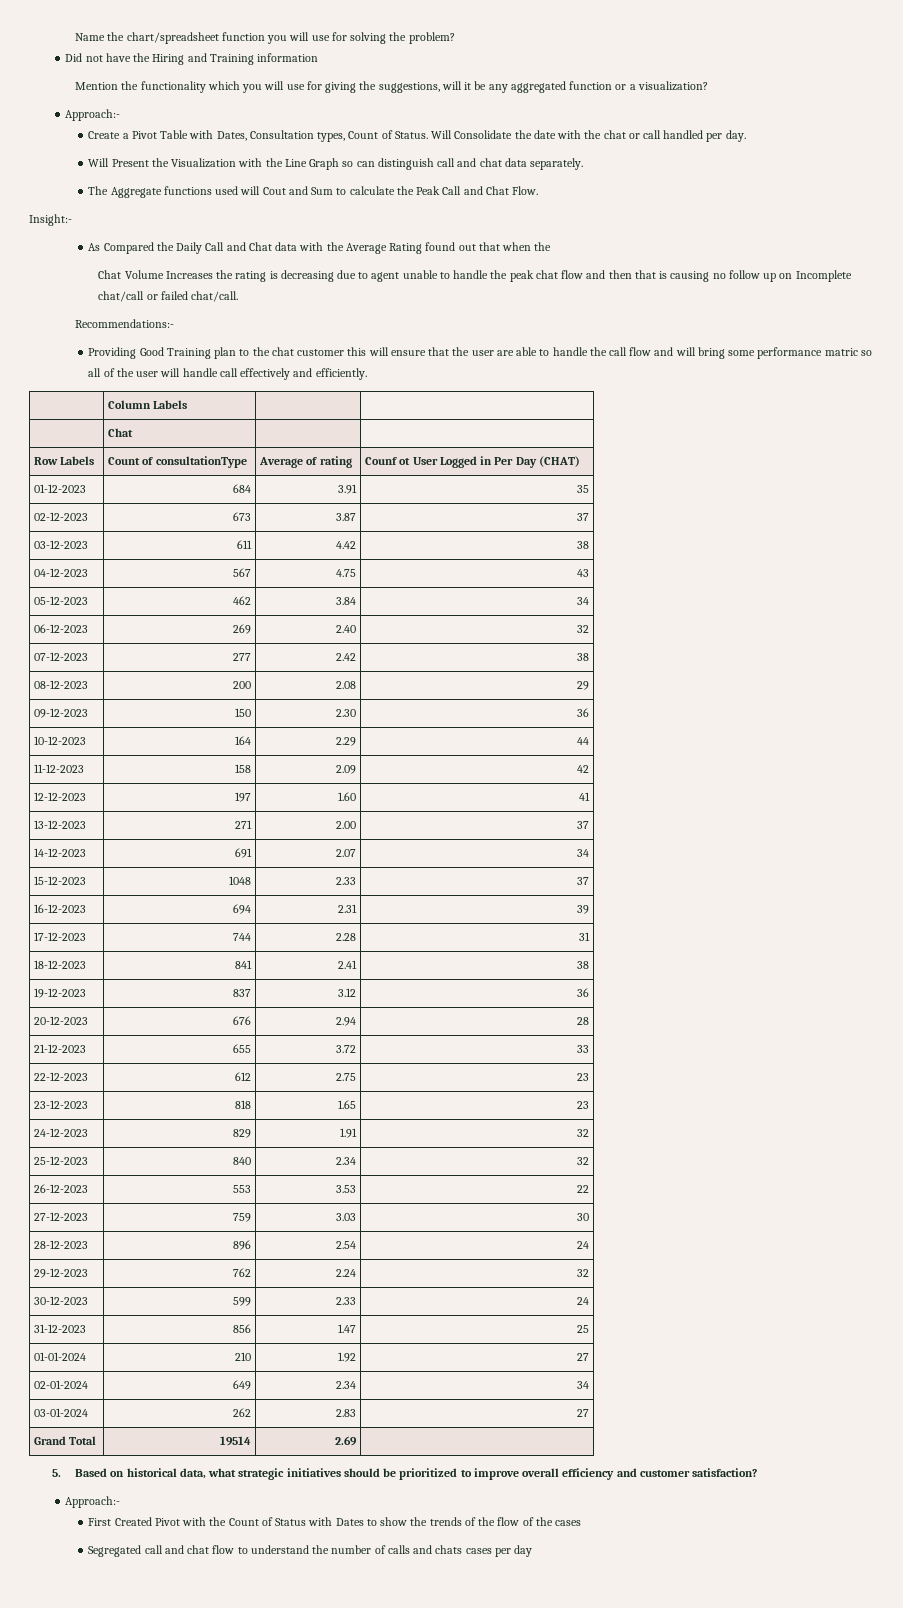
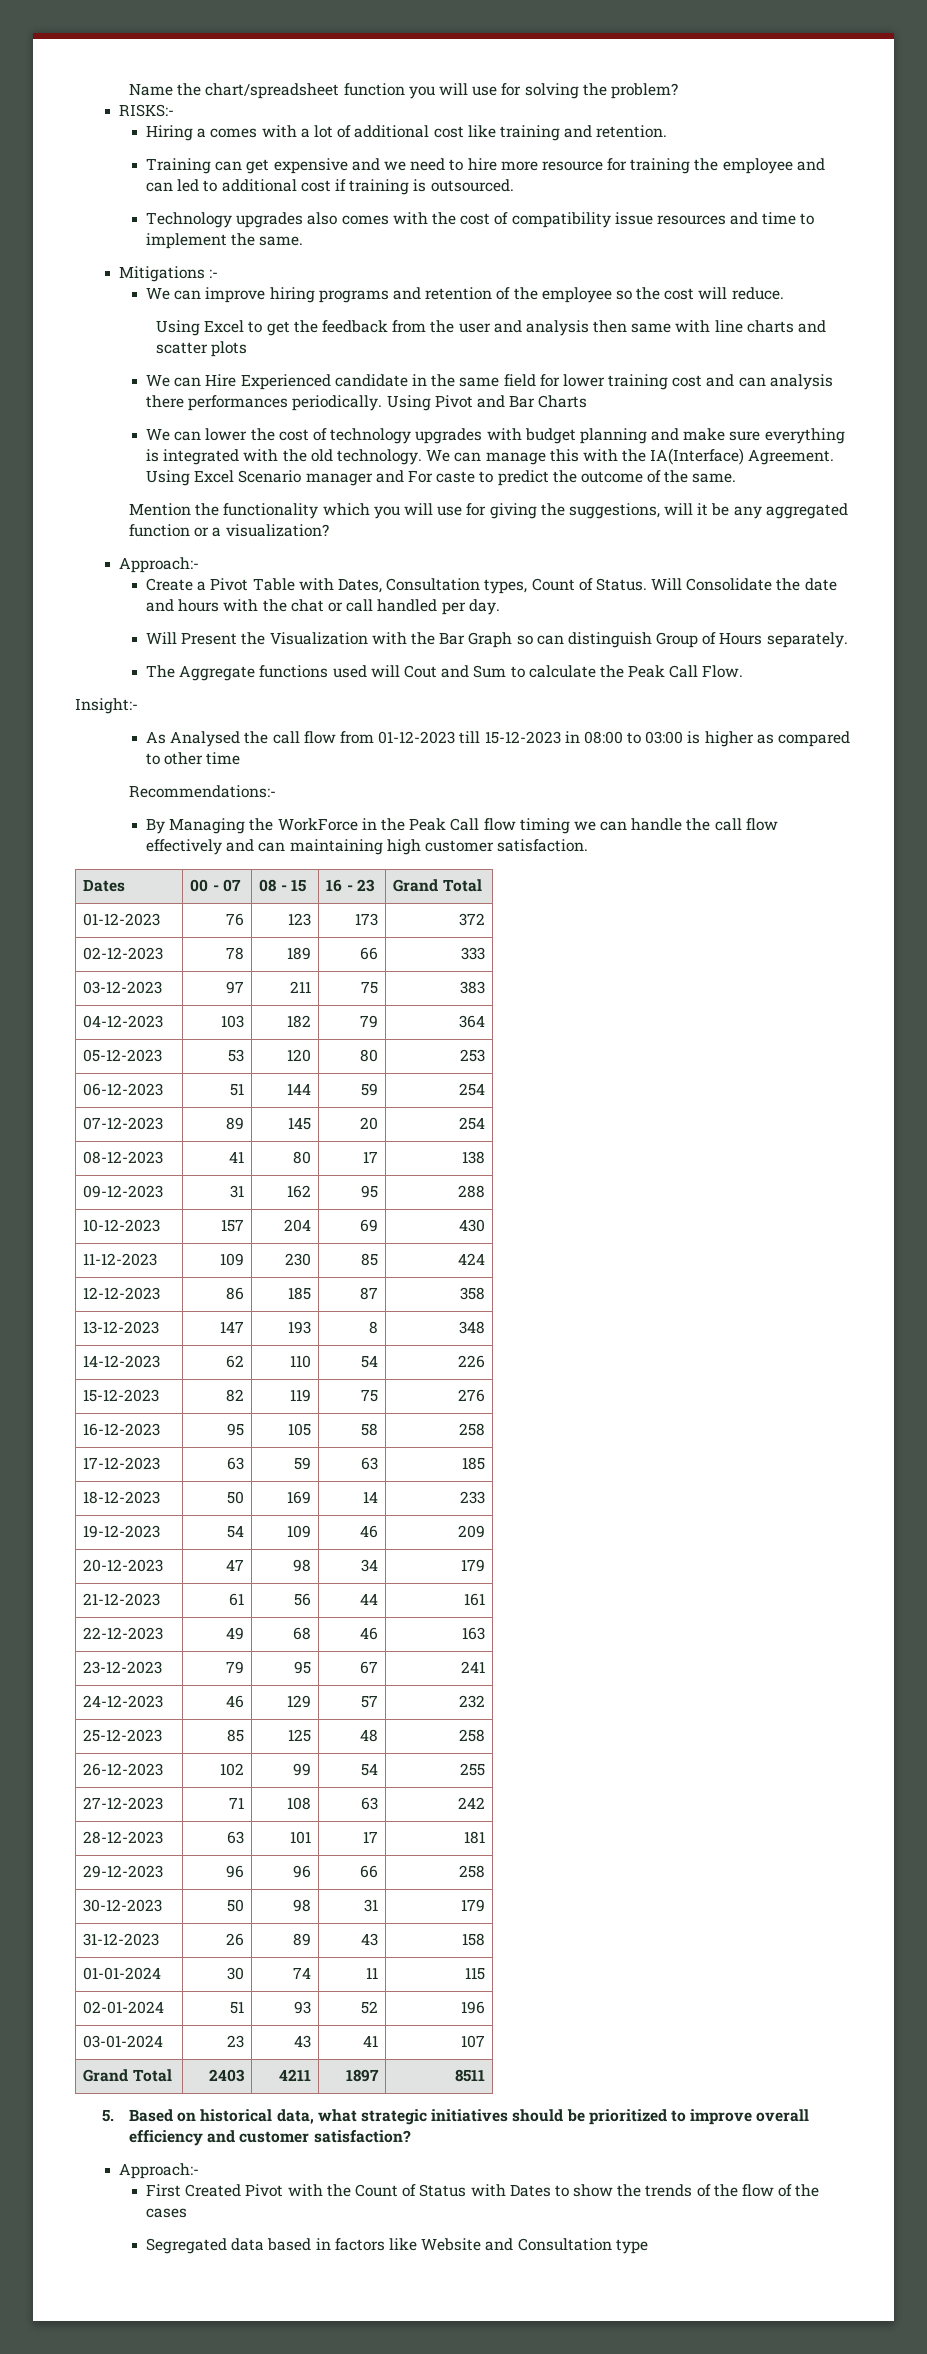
[65,53,318,65] Did not have the Hiring and Training information -> [119,104,175,117] [146,125,668,141] [146,158,825,174] [146,179,514,195] [146,212,815,228] [146,233,304,249] [119,266,219,282] [146,287,784,303] [156,320,827,336] [156,341,248,357] [146,374,833,390] [146,395,588,411] [146,428,845,444] [146,448,835,465] [146,470,737,486] RISKS:- // Hiring a comes with a lot of additional cost like training and retention. // Training can get expensive and we need to hire more resource for training the employee and can led to additional cost if training is outsourced. // Technology upgrades also comes with the cost of compatibility issue resources and time to implement the same. // Mitigations :- // We can improve hiring programs and retention of the employee so the cost will reduce. // Using Excel to get the feedback from the user and analysis then same with line charts and scatter plots // We can Hire Experienced candidate in the same field for lower training cost and can analysis there performances periodically. Using Pivot and Bar Charts // We can lower the cost of technology upgrades with budget planning and make sure everything is integrated with the old technology. We can manage this with the IA(Interface) Agreement. Using Excel Scenario manager and For caste to predict the outcome of the same.
(556, 134) none -> [146,599,220,612] and hours
[284,159,307,167] Line -> [439,632,466,645] Bar
[437,158,527,167] call and chat data -> [656,632,763,648] Group of Hours
[463,186,509,195] and Chat -> (699, 671) none
[103,242,552,254] [98,270,852,282] [98,291,239,302] [75,319,175,328] [88,347,872,359] [88,368,367,380] [108,400,188,409] [108,428,134,437] [34,456,95,465] [108,456,247,468] [259,456,352,468] [365,456,580,468] [34,484,87,493] [232,484,251,493] [337,484,357,494] [576,485,589,493] [34,512,89,521] [232,512,251,521] [335,513,356,521] [576,513,589,521] [34,540,89,549] [236,540,252,549] [335,541,356,549] [576,541,589,549] [34,568,89,577] [232,568,251,577] [335,569,356,577] [576,569,589,577] [34,596,89,605] [232,596,251,605] [335,597,356,605] [576,597,589,605] [34,624,89,633] [232,624,251,634] [335,625,356,633] [576,625,589,633] [34,652,89,661] [232,653,251,661] [335,653,356,661] [576,653,589,661] [34,680,89,689] [232,681,251,689] [335,681,356,689] [576,681,589,690] [34,708,89,718] [234,708,251,717] [335,709,356,717] [576,708,589,717] [34,736,87,745] [234,736,251,745] [335,737,356,746] [576,737,589,745] [34,764,85,773] [234,764,251,773] [335,765,356,774] [576,765,589,773] [34,792,87,801] [234,792,251,802] [337,792,356,801] [578,792,590,801] [34,820,87,829] [234,820,252,829] [335,821,356,829] [576,821,589,829] [34,848,87,857] [234,848,252,858] [335,849,356,857] [576,849,589,857] [34,876,87,885] [228,876,251,885] [335,877,356,885] [576,877,589,885] [34,904,87,913] [232,904,251,914] [337,904,357,913] [576,905,589,914] [34,932,87,941] [232,933,251,941] [335,933,356,941] [578,932,590,941] [34,960,87,969] [234,960,252,969] [337,960,357,969] [576,961,589,969] [34,988,87,998] [232,989,251,997] [337,988,356,997] [576,988,589,997] [34,1016,89,1025] [232,1016,251,1025] [335,1017,356,1026] [576,1017,589,1025] [34,1044,87,1053] [232,1044,251,1053] [335,1045,356,1053] [576,1045,589,1053] [34,1072,89,1081] [234,1072,251,1081] [335,1073,356,1081] [576,1073,589,1081] [34,1100,89,1109] [234,1100,251,1109] [337,1100,356,1109] [576,1101,589,1109] [34,1128,89,1137] [232,1129,251,1138] [339,1128,357,1138] [576,1129,589,1137] [34,1156,89,1165] [232,1157,251,1165] [335,1157,356,1165] [576,1157,589,1165] [34,1184,89,1193] [232,1185,251,1193] [335,1185,356,1193] [576,1185,589,1193] [34,1212,89,1221] [232,1213,251,1222] [335,1213,356,1221] [576,1213,589,1221] [34,1240,89,1249] [232,1240,251,1250] [335,1241,356,1249] [576,1241,589,1249] [34,1268,89,1278] [232,1268,251,1277] [335,1269,356,1277] [576,1269,589,1277] [34,1296,89,1305] [232,1297,251,1306] [335,1297,356,1305] [576,1297,589,1305] [34,1324,87,1333] [232,1324,251,1333] [337,1324,356,1333] [576,1325,589,1333] [34,1352,87,1361] [234,1352,251,1361] [337,1352,356,1362] [576,1353,589,1361] [34,1380,89,1389] [232,1380,251,1390] [335,1381,356,1389] [576,1381,589,1389] [34,1408,89,1417] [232,1408,251,1417] [335,1409,356,1417] [576,1409,589,1417] [34,1436,97,1445] [219,1436,251,1446] [334,1436,357,1446] Compared the Daily Call and Chat data with the Average Rating found out that when the // Chat Volume Increases the rating is decreasing due to agent unable to handle the peak chat flow and then that is causing no follow up on Incomplete chat/call or failed chat/call. // Recommendations:- // Providing Good Training plan to the chat customer this will ensure that the user are able to handle the call flow and will bring some performance matric so all of the user will handle call effectively and efficiently. // | Column Labels | | // | Chat | | // Row Labels | Count of consultationType | Average of rating | Counf ot User Logged in Per Day (CHAT) // 01-12-2023 | 684 | 3.91 | 35 // 02-12-2023 | 673 | 3.87 | 37 // 03-12-2023 | 611 | 4.42 | 38 // 04-12-2023 | 567 | 4.75 | 43 // 05-12-2023 | 462 | 3.84 | 34 // 06-12-2023 | 269 | 2.40 | 32 // 07-12-2023 | 277 | 2.42 | 38 // 08-12-2023 | 200 | 2.08 | 29 // 09-12-2023 | 150 | 2.30 | 36 // 10-12-2023 | 164 | 2.29 | 44 // 11-12-2023 | 158 | 2.09 | 42 // 12-12-2023 | 197 | 1.60 | 41 // 13-12-2023 | 271 | 2.00 | 37 // 14-12-2023 | 691 | 2.07 | 34 // 15-12-2023 | 1048 | 2.33 | 37 // 16-12-2023 | 694 | 2.31 | 39 // 17-12-2023 | 744 | 2.28 | 31 // 18-12-2023 | 841 | 2.41 | 38 // 19-12-2023 | 837 | 3.12 | 36 // 20-12-2023 | 676 | 2.94 | 28 // 21-12-2023 | 655 | 3.72 | 33 // 22-12-2023 | 612 | 2.75 | 23 // 23-12-2023 | 818 | 1.65 | 23 // 24-12-2023 | 829 | 1.91 | 32 // 25-12-2023 | 840 | 2.34 | 32 // 26-12-2023 | 553 | 3.53 | 22 // 27-12-2023 | 759 | 3.03 | 30 // 28-12-2023 | 896 | 2.54 | 24 // 29-12-2023 | 762 | 2.24 | 32 // 30-12-2023 | 599 | 2.33 | 24 // 31-12-2023 | 856 | 1.47 | 25 // 01-01-2024 | 210 | 1.92 | 27 // 02-01-2024 | 649 | 2.34 | 34 // 03-01-2024 | 262 | 2.83 | 27 // Grand Total | 19514 | 2.69 | -> [170,731,851,747] [146,752,241,765] [129,785,277,798] [146,818,778,834] [146,839,589,855] [83,879,126,892] [190,879,241,892] [259,879,306,892] [326,879,375,892] [393,879,482,892] [83,913,161,926] [225,913,244,926] [287,913,311,926] [354,913,378,926] [458,913,485,926] [83,947,164,960] [225,947,244,960] [286,947,311,960] [359,947,378,960] [460,947,485,960] [83,981,163,994] [225,981,244,994] [289,981,311,993] [360,981,378,994] [459,981,485,994] [83,1015,164,1028] [220,1015,244,1028] [286,1015,311,1028] [359,1015,378,1028] [458,1015,485,1028] [83,1049,163,1062] [227,1049,244,1062] [286,1049,311,1062] [359,1049,378,1062] [459,1049,485,1062] [83,1083,164,1096] [229,1083,244,1096] [286,1083,311,1095] [360,1083,378,1096] [458,1083,485,1096] [83,1117,164,1130] [225,1117,244,1130] [287,1117,311,1130] [359,1117,378,1130] [458,1117,485,1130] [83,1151,164,1164] [228,1151,244,1163] [292,1151,311,1164] [362,1151,378,1163] [461,1151,485,1164] [83,1185,164,1198] [229,1185,244,1198] [286,1185,311,1198] [360,1185,378,1198] [457,1185,485,1198] [83,1219,161,1232] [220,1219,244,1232] [283,1219,311,1232] [359,1219,378,1232] [458,1219,485,1232] [83,1253,158,1266] [219,1253,244,1266] [284,1253,311,1266] [360,1253,378,1266] [457,1253,485,1265] [83,1287,161,1300] [225,1287,244,1300] [287,1287,311,1300] [359,1287,378,1300] [459,1287,485,1300] [83,1321,160,1334] [219,1321,244,1333] [287,1321,311,1334] [368,1321,378,1334] [458,1321,485,1334] [83,1355,161,1368] [225,1355,244,1368] [289,1355,311,1368] [360,1355,378,1368] [457,1355,485,1368] [83,1389,160,1402] [225,1389,244,1402] [289,1389,311,1402] [360,1389,378,1402] [457,1389,485,1402] [83,1423,161,1436] [226,1423,244,1436] [287,1423,311,1436] [360,1423,378,1436] [458,1423,485,1436] [83,1457,161,1470] [226,1457,244,1470] [293,1457,311,1470] [360,1457,378,1470] [461,1457,485,1470] [83,1491,161,1504] [226,1491,244,1504] [286,1491,311,1504] [362,1491,378,1503] [459,1491,485,1504] [83,1525,161,1538] [226,1525,244,1538] [286,1525,311,1538] [359,1525,378,1538] [457,1525,485,1538] [83,1559,164,1572] [225,1559,244,1571] [292,1559,311,1572] [360,1559,378,1572] [460,1559,485,1572] [83,1593,161,1606] [228,1593,244,1606] [293,1593,311,1606] [359,1593,378,1605] [463,1593,485,1606] [83,1627,164,1640] [225,1627,244,1640] [292,1627,311,1640] [359,1627,378,1640] [461,1627,485,1640] [83,1661,163,1674] [225,1661,244,1674] [293,1661,311,1674] [359,1661,378,1674] [460,1661,485,1673] [83,1695,164,1708] [225,1695,244,1708] [286,1695,311,1708] [360,1695,378,1708] [458,1695,485,1708] [83,1729,163,1742] [226,1729,244,1742] [287,1729,311,1742] [359,1729,378,1742] [458,1729,485,1742] [83,1763,164,1776] [219,1763,244,1776] [292,1763,311,1776] [360,1763,378,1776] [459,1763,485,1776] [83,1797,164,1810] [228,1797,244,1809] [286,1797,311,1810] [360,1797,378,1810] [457,1797,485,1809] [83,1831,164,1844] [226,1831,244,1844] [289,1831,311,1844] [362,1831,378,1843] [463,1831,485,1844] [83,1865,164,1878] [225,1865,244,1878] [292,1865,311,1878] [359,1865,378,1878] [458,1865,485,1878] [83,1899,163,1912] [226,1899,244,1912] [292,1899,311,1912] [363,1899,378,1912] [460,1899,485,1912] [83,1933,160,1946] [225,1933,244,1946] [292,1933,311,1946] [360,1933,378,1946] [461,1933,485,1946] [83,1967,162,1980] [226,1967,244,1980] [292,1967,311,1979] [365,1967,378,1979] [464,1967,485,1980] [83,2001,165,2014] [229,2001,244,2014] [293,2001,311,2014] [360,2001,378,2014] [460,2001,485,2014] [83,2035,164,2048] [226,2035,244,2048] [293,2035,311,2048] [362,2035,378,2047] [460,2035,485,2048] [83,2069,172,2082] [208,2069,245,2082] [278,2069,311,2081] [345,2069,379,2082] [454,2069,485,2082] Analysed the call flow from 01-12-2023 till 15-12-2023 in 08:00 to 03:00 is higher as compared to other time // Recommendations:- // By Managing the WorkForce in the Peak Call flow timing we can handle the call flow effectively and can maintaining high customer satisfaction. // Dates | 00 - 07 | 08 - 15 | 16 - 23 | Grand Total // 01-12-2023 | 76 | 123 | 173 | 372 // 02-12-2023 | 78 | 189 | 66 | 333 // 03-12-2023 | 97 | 211 | 75 | 383 // 04-12-2023 | 103 | 182 | 79 | 364 // 05-12-2023 | 53 | 120 | 80 | 253 // 06-12-2023 | 51 | 144 | 59 | 254 // 07-12-2023 | 89 | 145 | 20 | 254 // 08-12-2023 | 41 | 80 | 17 | 138 // 09-12-2023 | 31 | 162 | 95 | 288 // 10-12-2023 | 157 | 204 | 69 | 430 // 11-12-2023 | 109 | 230 | 85 | 424 // 12-12-2023 | 86 | 185 | 87 | 358 // 13-12-2023 | 147 | 193 | 8 | 348 // 14-12-2023 | 62 | 110 | 54 | 226 // 15-12-2023 | 82 | 119 | 75 | 276 // 16-12-2023 | 95 | 105 | 58 | 258 // 17-12-2023 | 63 | 59 | 63 | 185 // 18-12-2023 | 50 | 169 | 14 | 233 // 19-12-2023 | 54 | 109 | 46 | 209 // 20-12-2023 | 47 | 98 | 34 | 179 // 21-12-2023 | 61 | 56 | 44 | 161 // 22-12-2023 | 49 | 68 | 46 | 163 // 23-12-2023 | 79 | 95 | 67 | 241 // 24-12-2023 | 46 | 129 | 57 | 232 // 25-12-2023 | 85 | 125 | 48 | 258 // 26-12-2023 | 102 | 99 | 54 | 255 // 27-12-2023 | 71 | 108 | 63 | 242 // 28-12-2023 | 63 | 101 | 17 | 181 // 29-12-2023 | 96 | 96 | 66 | 258 // 30-12-2023 | 50 | 98 | 31 | 179 // 31-12-2023 | 26 | 89 | 43 | 158 // 01-01-2024 | 30 | 74 | 11 | 115 // 02-01-2024 | 51 | 93 | 52 | 196 // 03-01-2024 | 23 | 43 | 41 | 107 // Grand Total | 2403 | 4211 | 1897 | 8511
[144,1545,533,1557] call and chat flow to understand the number of calls and chats cases per day -> [231,2238,648,2254] data based in factors like Website and Consultation type

